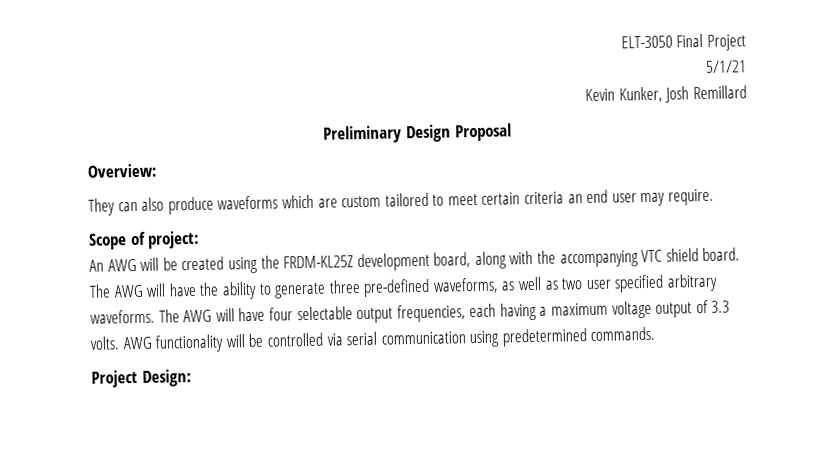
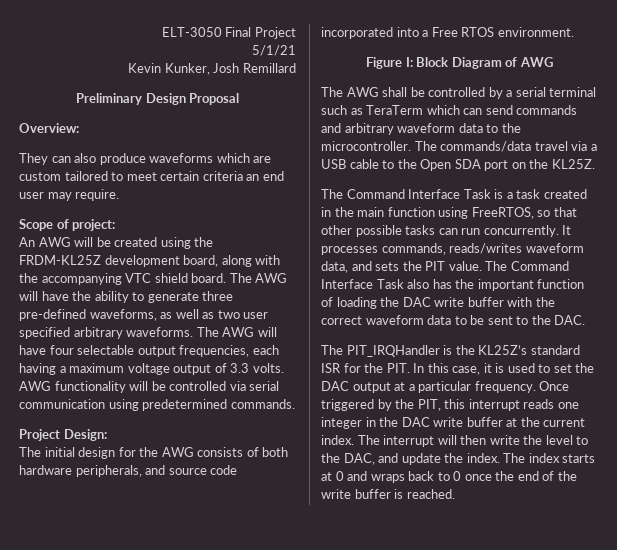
(192, 378) none -> [19,447,289,459] [19,465,238,477] [321,27,574,39] [366,57,553,69] [321,87,597,99] [321,105,578,115] [321,123,521,135] [321,141,597,152] [321,159,595,171] [321,189,587,199] [321,207,577,219] [321,225,572,237] [321,243,584,255] [321,261,569,273] [321,279,585,291] [321,297,555,309] [321,315,586,325] [321,345,580,357] [321,363,595,375] [321,381,570,393] [321,399,579,411] [321,417,586,429] [321,435,589,447] [321,453,596,465] [321,471,577,483] [321,489,455,499] // The initial design for the AWG consists of both hardware peripherals, and source code incorporated into a Free RTOS environment. // Figure I: Block Diagram of AWG // The AWG shall be controlled by a serial terminal such as TeraTerm which can send commands and arbitrary waveform data to the microcontroller. The commands/data travel via a USB cable to the Open SDA port on the KL25Z. // The Command Interface Task is a task created in the main function using FreeRTOS, so that other possible tasks can run concurrently. It processes commands, reads/writes waveform data, and sets the PIT value. The Command Interface Task also has the important function of loading the DAC write buffer with the correct waveform data to be sent to the DAC. // The PIT_IRQHandler is the KL25Z’s standard ISR for the PIT. In this case, it is used to set the DAC output at a particular frequency. Once triggered by the PIT, this interrupt reads one integer in the DAC write buffer at the current index. The interrupt will then write the level to the DAC, and update the index. The index starts at 0 and wraps back to 0 once the end of the write buffer is reached.

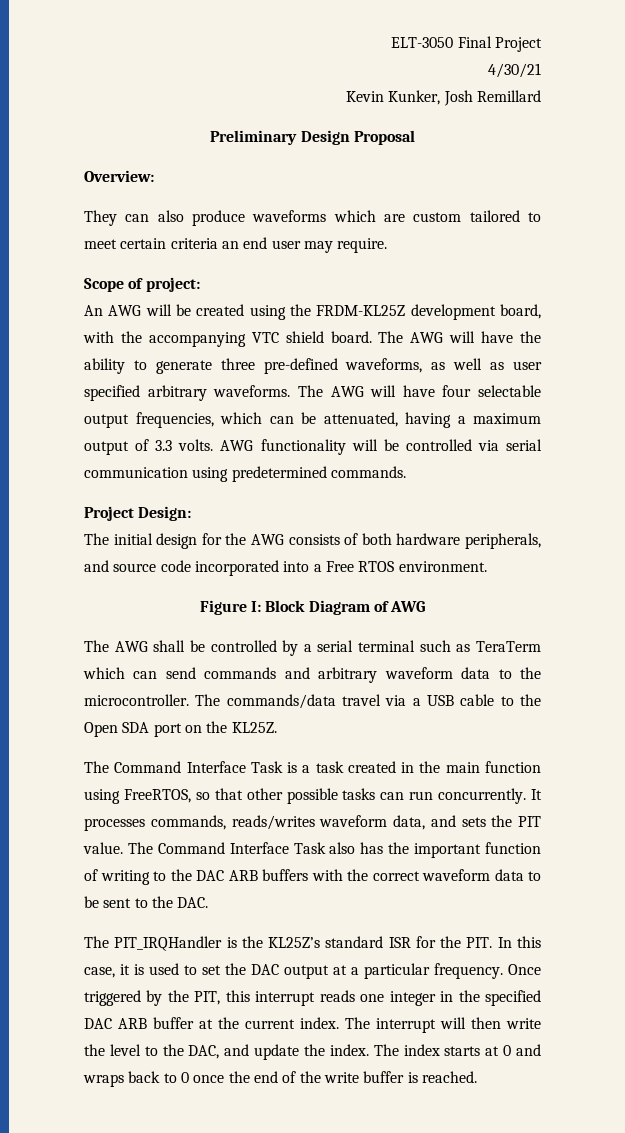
[252,45,296,56] 5/1/21 -> [488,63,541,78] 4/30/21
[221,255,252,267] along -> (541, 311) none
[217,310,240,319] two -> (505, 366) none
[252,345,279,355] each -> [220,412,398,427] which can be attenuated,
[127,363,170,375] voltage -> (541, 418) none
[336,297,504,309] loading the DAC write buffer -> [100,869,308,885] writing to the DAC ARB buffers
[401,417,464,427] DAC write -> [484,990,541,1006] [84,1018,147,1029] specified DAC ARB

